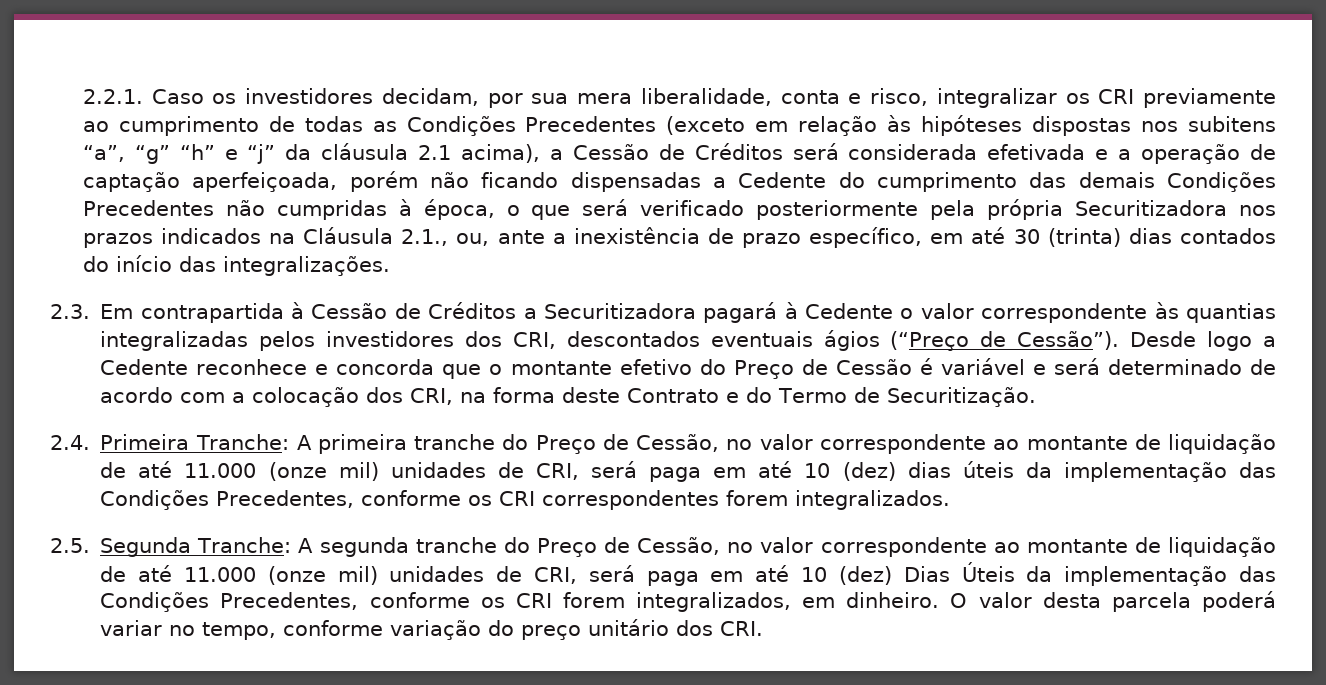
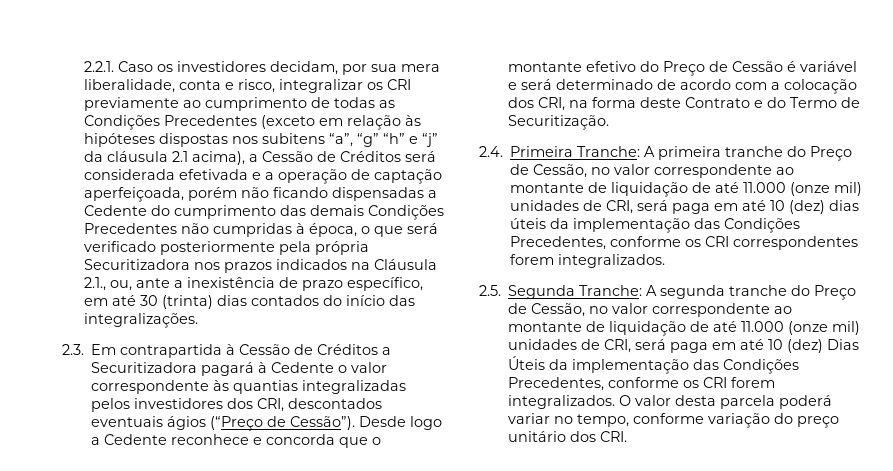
[636,592,940,612] integralizados, em dinheiro. -> [508,395,616,409] integralizados.

